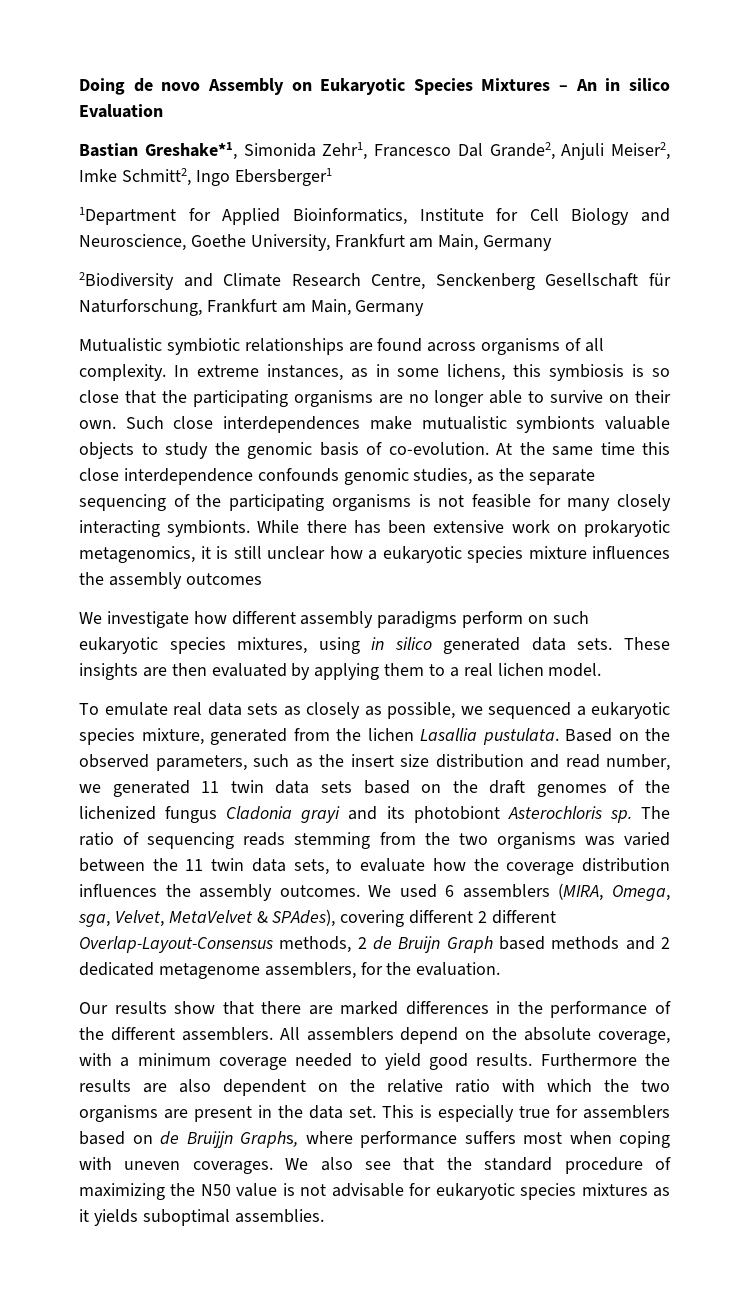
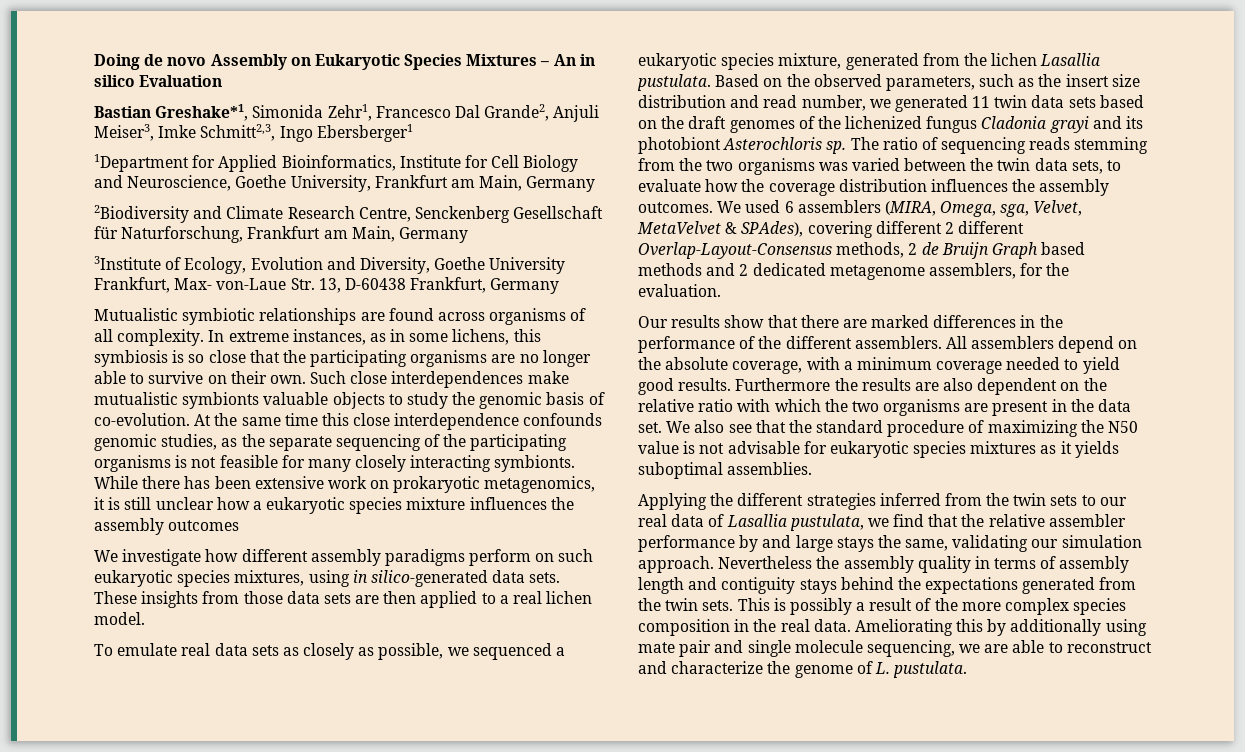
[611,142,670,160] [79,168,191,186] Meiser2, Imke Schmitt2, -> [94,124,276,141] Meiser3, Imke Schmitt2,3,
(425, 308) none -> [94,256,566,274] [94,277,560,294] // 3Institute of Ecology, Evolution and Diversity, Goethe University Frankfurt, Max- von-Laue Str. 13, D-60438 Frankfurt, Germany
[394,637,521,654] silico generated -> [370,570,488,587] silico-generated
[142,663,425,680] are then evaluated by applying them -> [202,591,478,608] from those data sets are then applied
[185,859,204,871] 11 -> (994, 164) none
[382,1105,670,1122] [79,1131,670,1148] [79,1157,273,1174] This is especially true for assemblers based on de Bruijjn Graphs, where performance suffers most when coping with uneven coverages. -> (662, 427) none
(324, 1216) none -> [638,493,1127,510] [638,514,1126,531] [638,535,1142,552] [638,556,1130,573] [638,577,1137,594] [638,598,1127,615] [638,619,1147,636] [638,640,1152,657] [638,661,968,678] // Applying the different strategies inferred from the twin sets to our real data of Lasallia pustulata, we find that the relative assembler performance by and large stays the same, validating our simulation approach. Nevertheless the assembly quality in terms of assembly length and contiguity stays behind the expectations generated from the twin sets. This is possibly a result of the more complex species composition in the real data. Ameliorating this by additionally using mate pair and single molecule sequencing, we are able to reconstruct and characterize the genome of L. pustulata.

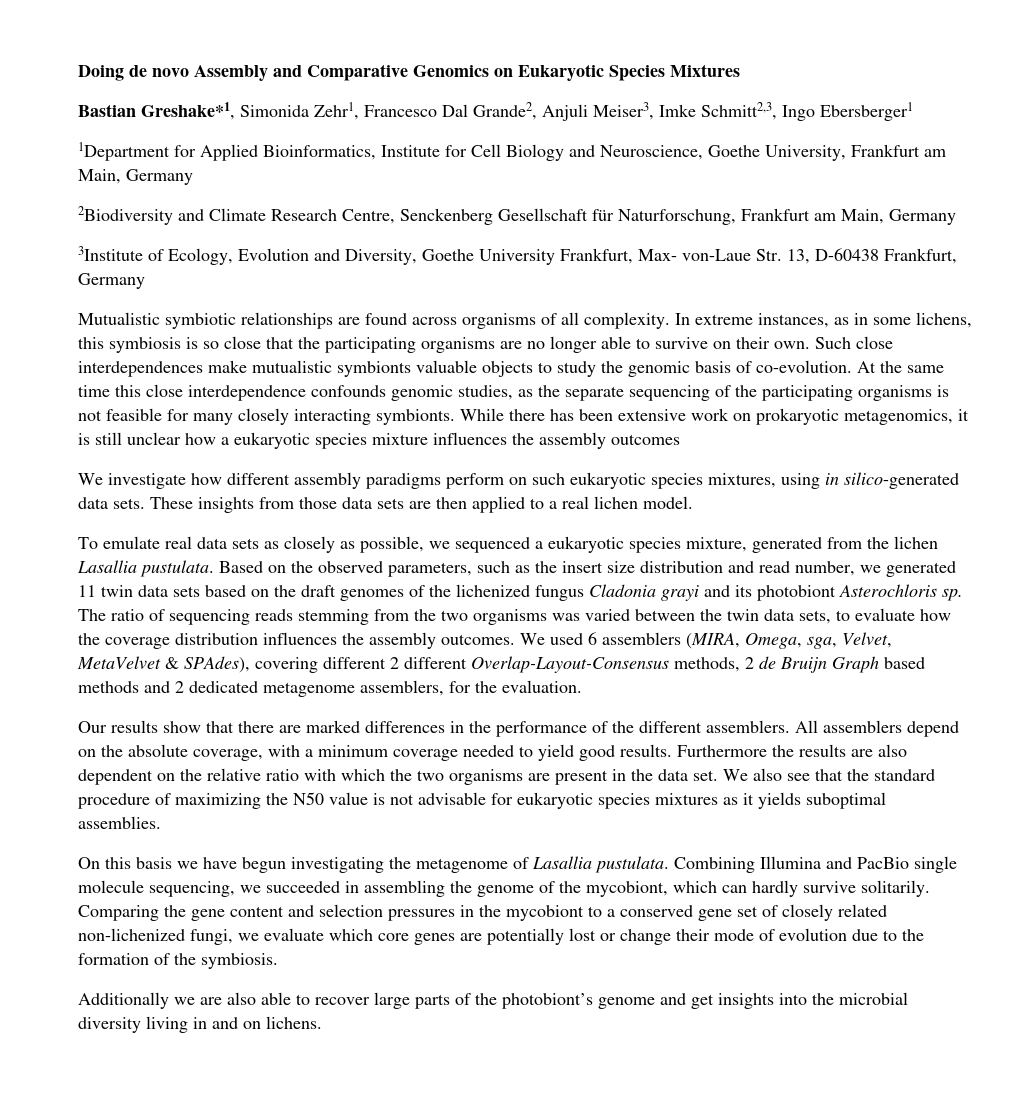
(287, 62) none -> [273,64,489,81] and Comparative Genomics
[540,54,595,66] [94,75,223,87] – An in silico Evaluation -> (740, 70) none
[638,493,1127,510] [638,514,1126,531] [638,535,1142,552] [638,556,1130,573] [638,577,1137,594] [638,598,1127,615] [638,619,1147,636] [638,640,1152,657] [638,661,968,678] Applying the different strategies inferred from the twin sets to our real data of Lasallia pustulata, we find that the relative assembler performance by and large stays the same, validating our simulation approach. Nevertheless the assembly quality in terms of assembly length and contiguity stays behind the expectations generated from the twin sets. This is possibly a result of the more complex species composition in the real data. Ameliorating this by additionally using mate pair and single molecule sequencing, we are able to reconstruct and characterize the genome of L. pustulata. -> [78,856,957,873] [78,880,930,897] [78,904,887,921] [78,928,924,945] [78,953,278,969] [78,992,908,1009] [78,1016,322,1033] On this basis we have begun investigating the metagenome of Lasallia pustulata. Combining Illumina and PacBio single molecule sequencing, we succeeded in assembling the genome of the mycobiont, which can hardly survive solitarily. Comparing the gene content and selection pressures in the mycobiont to a conserved gene set of closely related non-lichenized fungi, we evaluate which core genes are potentially lost or change their mode of evolution due to the formation of the symbiosis. // Additionally we are also able to recover large parts of the photobiont’s genome and get insights into the microbial diversity living in and on lichens.

